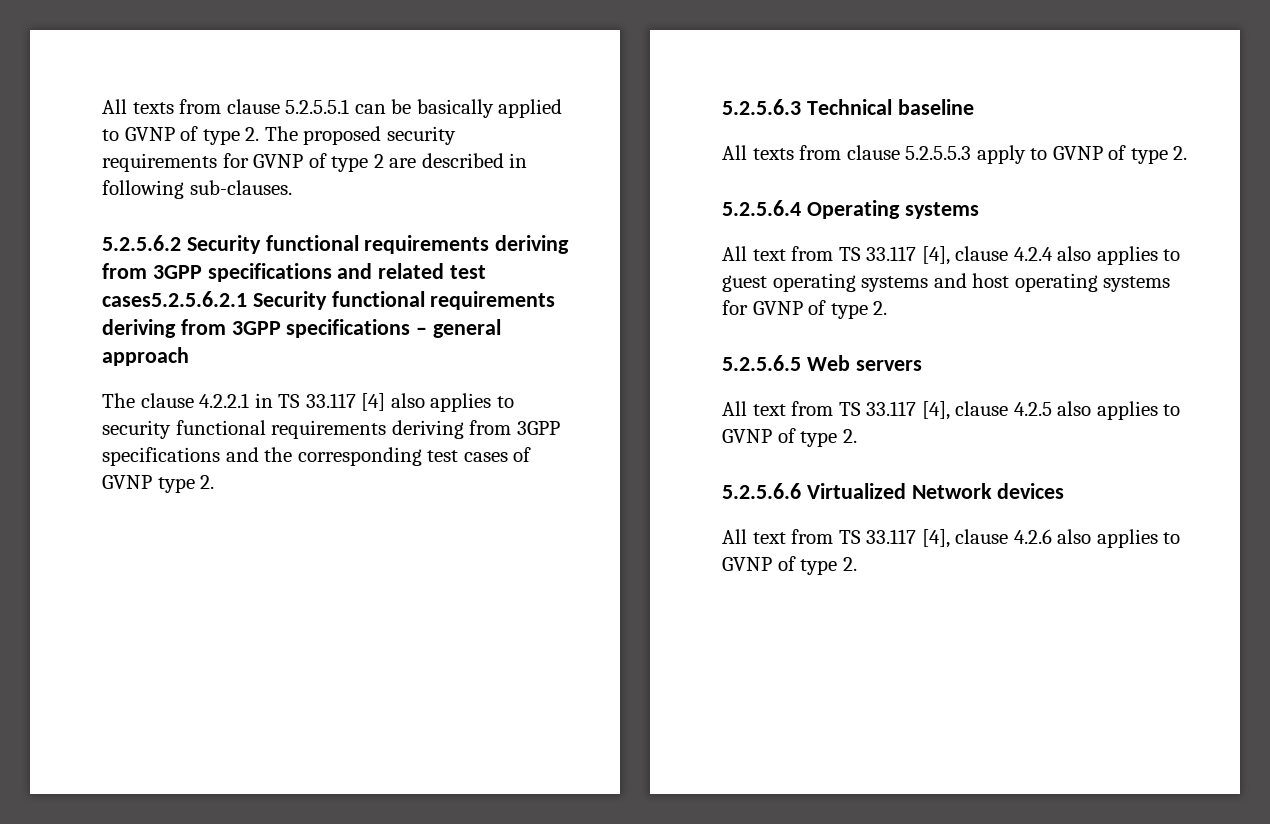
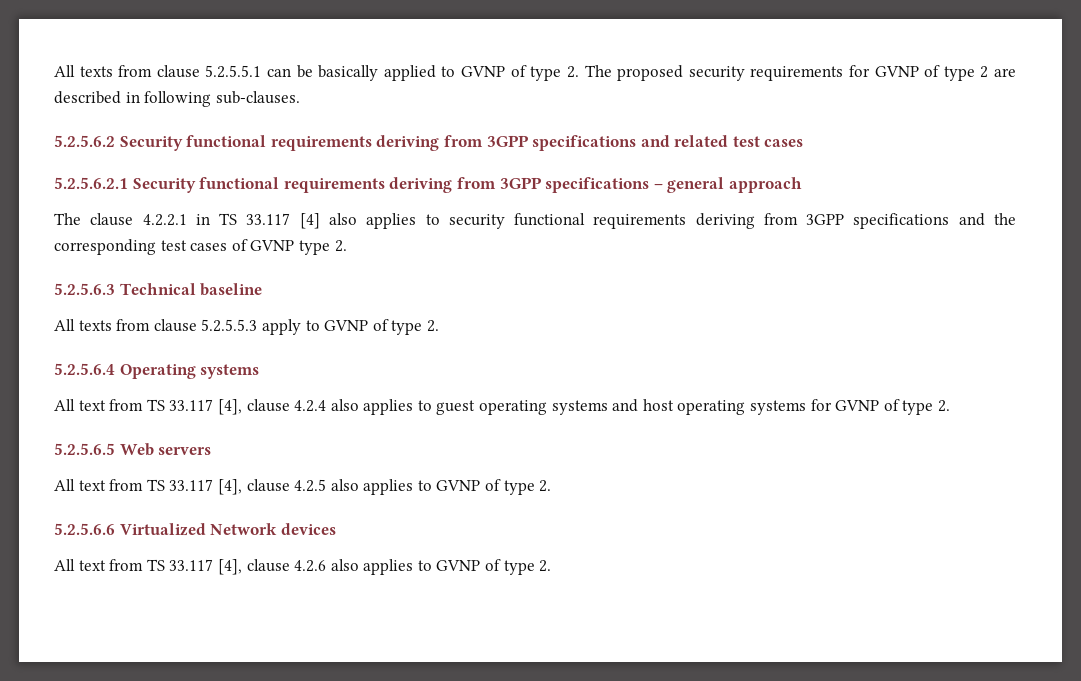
[102,291,247,307] cases5.2.5.6.2.1 -> [764,139,804,147] [54,177,128,189] cases // 5.2.5.6.2.1

